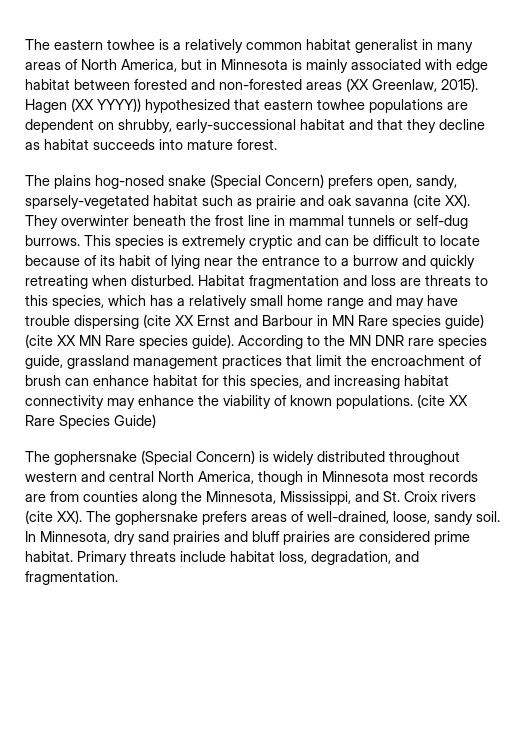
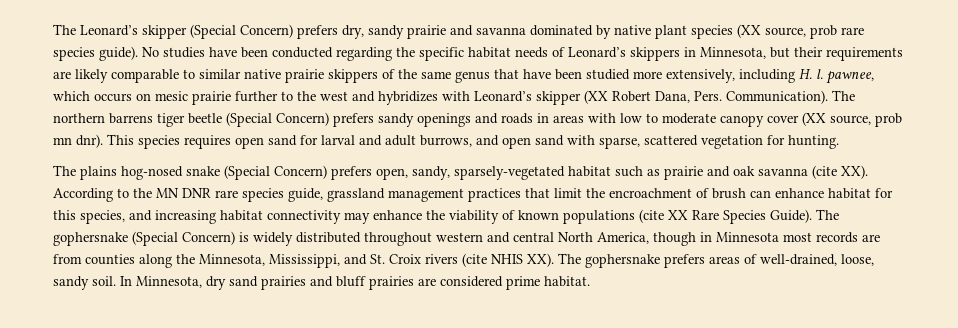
[25,39,473,53] [25,59,488,73] [25,78,478,92] [25,98,468,113] [25,119,485,133] [25,139,277,150] The eastern towhee is a relatively common habitat generalist in many areas of North America, but in Minnesota is mainly associated with edge habitat between forested and non-forested areas (XX Greenlaw, 2015). Hagen (XX YYYY)) hypothesized that eastern towhee populations are dependent on shrubby, early-successional habitat and that they decline as habitat succeeds into mature forest. -> [53,24,864,39] [53,46,903,61] [53,69,874,84] [53,90,855,105] [53,112,902,127] [53,134,839,149] The Leonard’s skipper (Special Concern) prefers dry, sandy prairie and savanna dominated by native plant species (XX source, prob rare species guide). No studies have been conducted regarding the specific habitat needs of Leonard’s skippers in Minnesota, but their requirements are likely comparable to similar native prairie skippers of the same genus that have been studied more extensively, including H. l. pawnee, which occurs on mesic prairie further to the west and hybridizes with Leonard’s skipper (XX Robert Dana, Pers. Communication). The northern barrens tiger beetle (Special Concern) prefers sandy openings and roads in areas with low to moderate canopy cover (XX source, prob mn dnr). This species requires open sand for larval and adult burrows, and open sand with sparse, scattered vegetation for hunting.
[25,215,468,229] [25,235,480,249] [25,255,475,269] [25,275,488,289] [25,295,458,309] [25,314,484,329] [25,334,234,349] They overwinter beneath the frost line in mammal tunnels or self-dug burrows. This species is extremely cryptic and can be difficult to locate because of its habit of lying near the entrance to a burrow and quickly retreating when disturbed. Habitat fragmentation and loss are threats to this species, which has a relatively small home range and may have trouble dispersing (cite XX Ernst and Barbour in MN Rare species guide) (cite XX MN Rare species guide). -> (868, 172) none
[336,395,413,409] populations. -> [563,210,635,224] populations
[114,414,156,428] Guide) // -> [770,209,812,223] Guide).
(53, 517) none -> [491,254,523,264] NHIS
[77,551,419,565] [25,571,118,585] Primary threats include habitat loss, degradation, and fragmentation. -> (590, 281) none

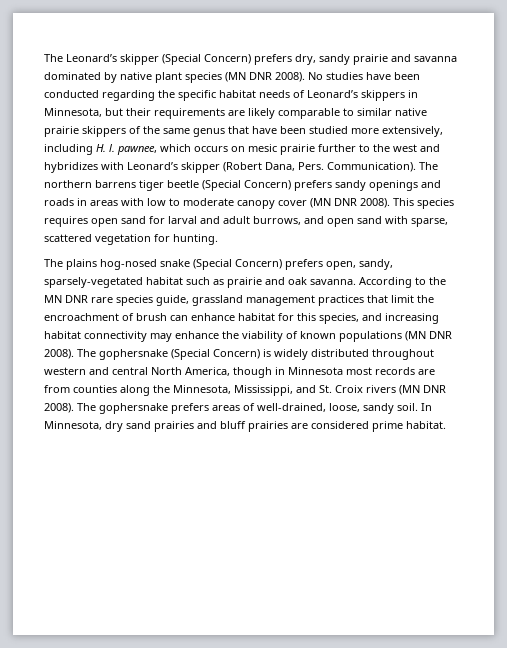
[737,24,864,39] [53,46,138,61] (XX source, prob rare species guide). -> [225,72,305,82] (MN DNR 2008).
[584,90,651,104] (XX Robert -> [223,162,262,172] (Robert
[802,112,902,127] [53,134,103,148] (XX source, prob mn dnr). -> [310,198,390,208] (MN DNR 2008).
[758,165,868,179] savanna (cite XX). -> [310,279,356,285] savanna.
[639,209,812,224] (cite XX Rare Species Guide). -> [405,331,452,341] [44,349,74,359] (MN DNR 2008).
[462,253,554,267] (cite NHIS XX). -> [399,385,446,395] [44,403,74,413] (MN DNR 2008).

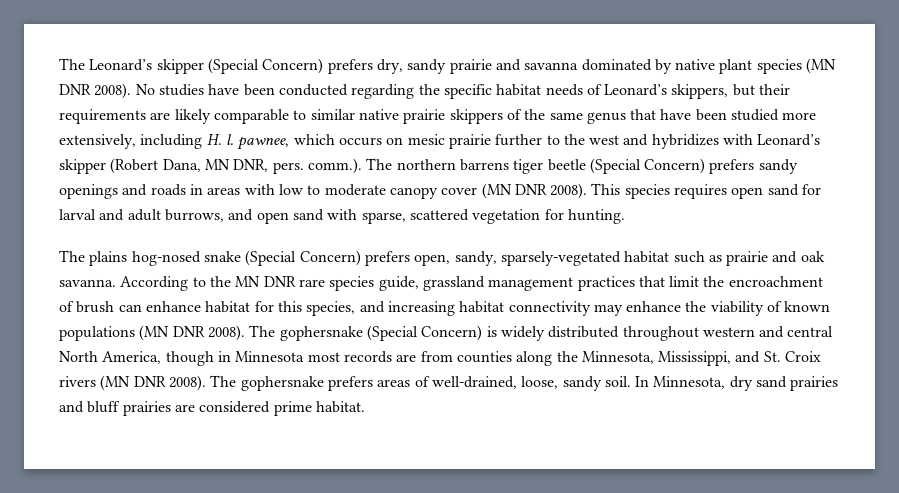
[361,90,418,101] [44,108,102,117] skippers in Minnesota, -> [671,84,729,99] skippers,
[298,162,416,172] Pers. Communication). -> [204,158,362,174] MN DNR, pers. comm.).

